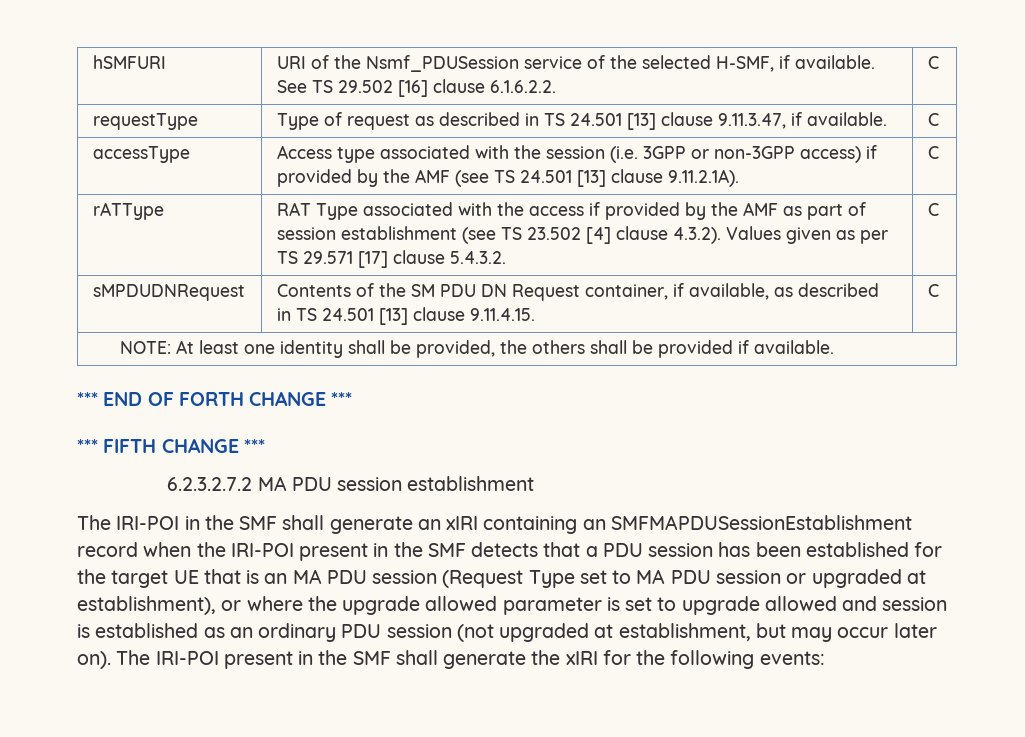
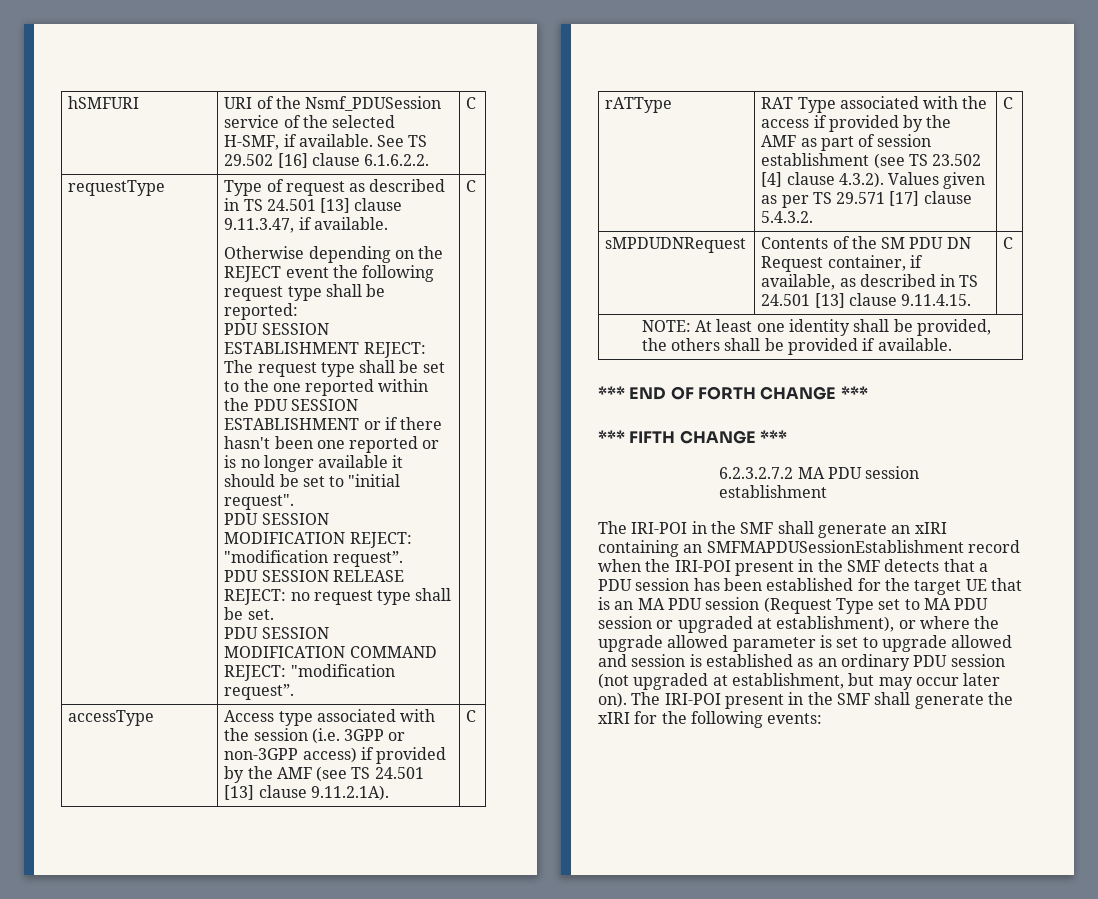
(887, 119) none -> [224,246,444,263] [224,265,435,282] [224,284,386,301] [224,303,299,320] [224,323,329,335] [224,342,426,358] [224,360,445,377] [224,379,429,396] [224,398,358,411] [224,417,443,430] [224,436,440,453] [224,455,404,472] [224,474,401,487] [224,494,295,510] [224,513,329,525] [224,532,412,548] [224,550,403,567] [224,570,404,582] [224,588,452,605] [224,607,274,620] [224,627,329,639] [224,646,437,658] [224,664,395,681] [224,684,295,700] // Otherwise depending on the REJECT event the following request type shall be reported: // PDU SESSION ESTABLISHMENT REJECT: The request type shall be set to the one reported within the PDU SESSION ESTABLISHMENT or if there hasn't been one reported or is no longer available it should be set to "initial request". // PDU SESSION MODIFICATION REJECT: "modification request”. // PDU SESSION RELEASE REJECT: no request type shall be set. // PDU SESSION MODIFICATION COMMAND REJECT: "modification request”.

